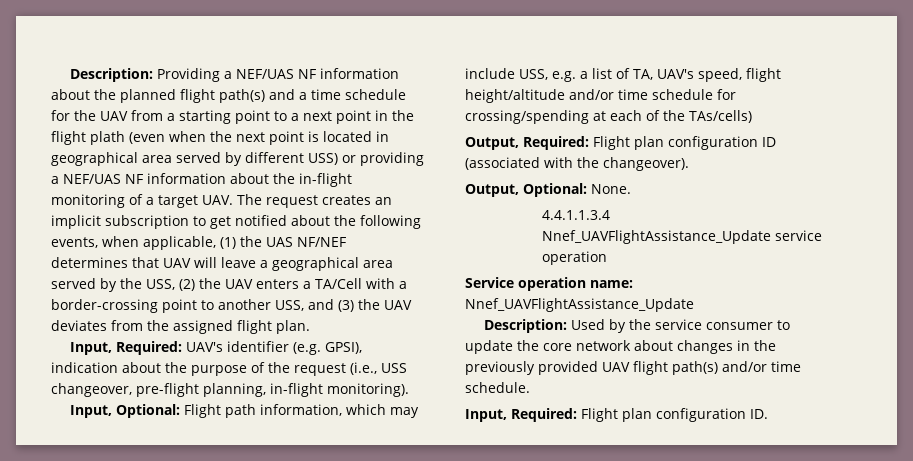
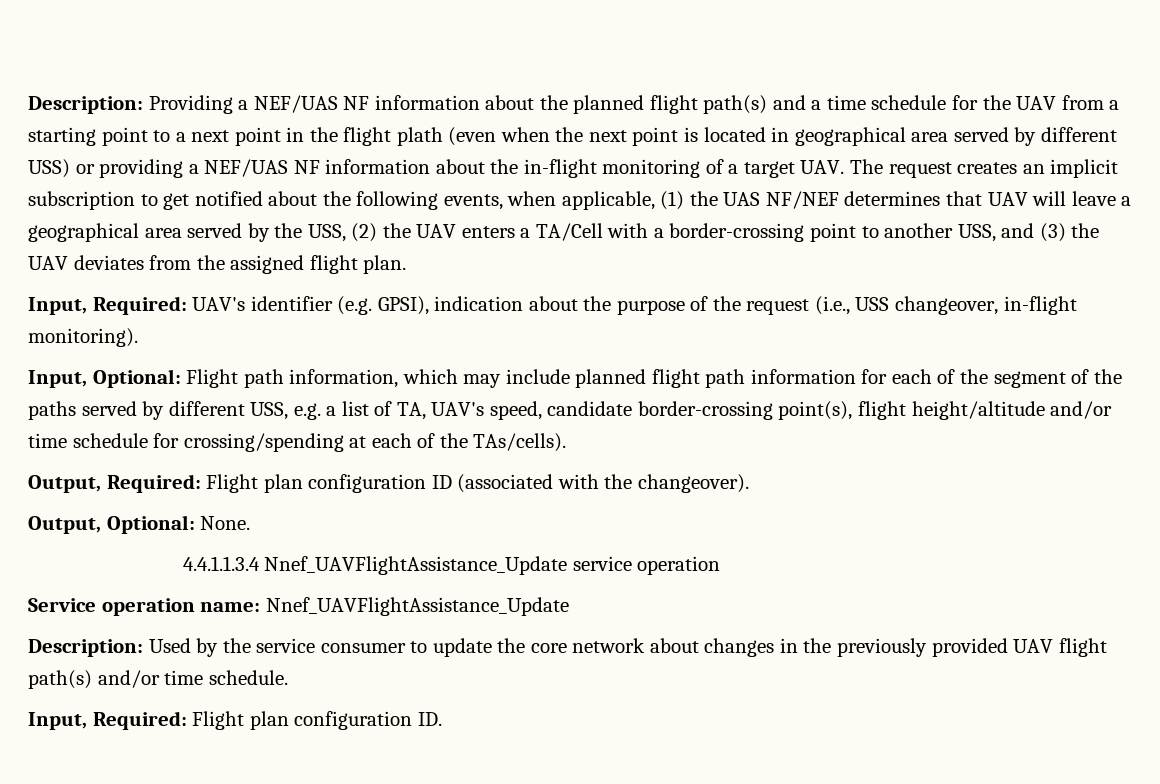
[136,383,266,397] pre-flight planning, -> (999, 305) none
(515, 73) none -> [575,369,1122,388] [28,401,245,420] planned flight path information for each of the segment of the paths served by different
(742, 75) none -> [547,401,853,420] candidate border-crossing point(s),
[689,110,752,123] TAs/cells) -> [473,433,567,452] TAs/cells).

